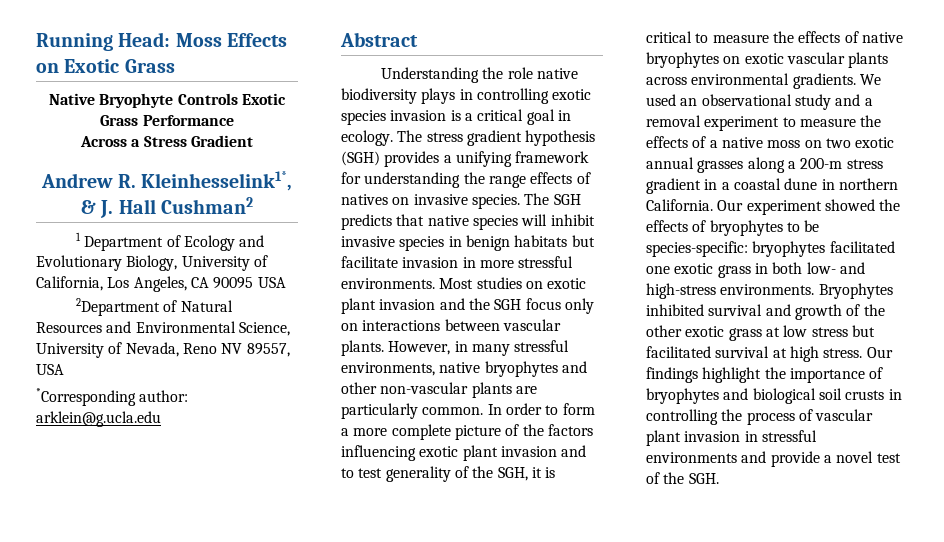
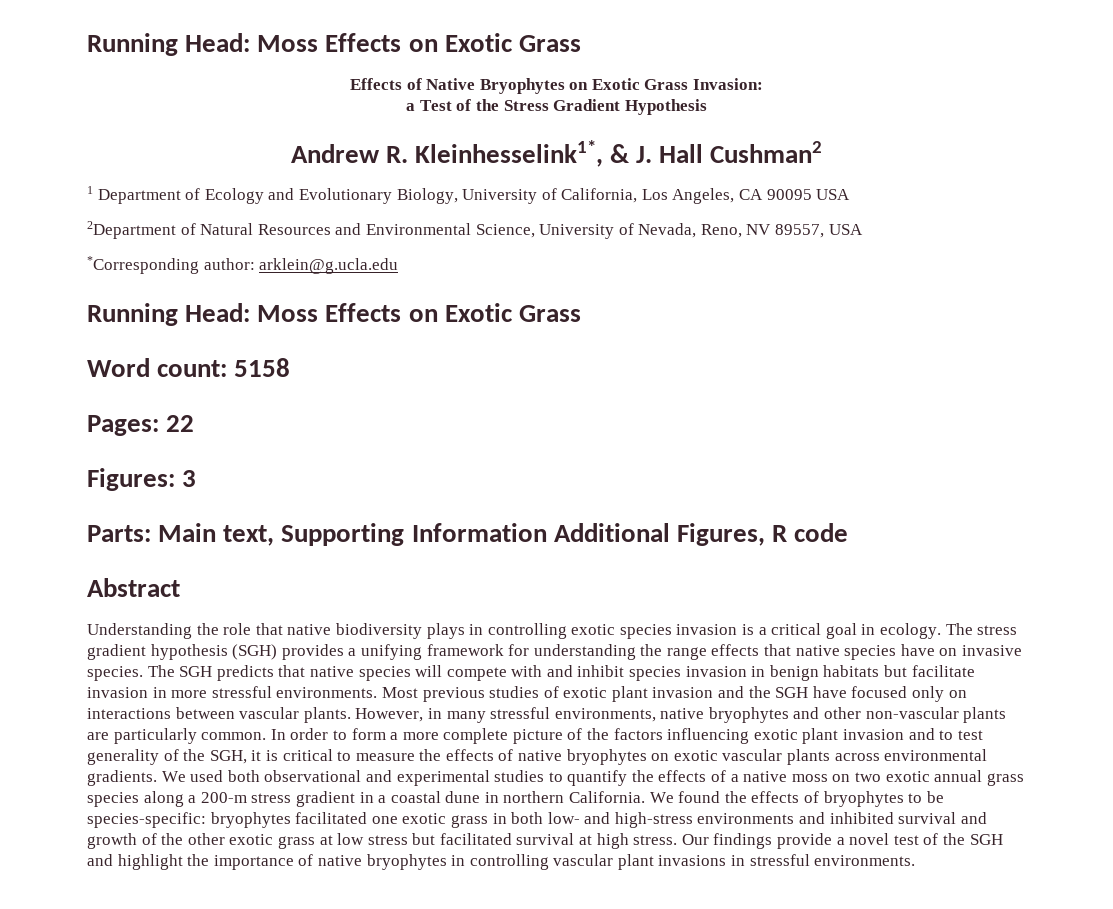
[36,32,288,51] [36,59,175,73] [49,93,286,108] [100,115,234,126] [80,136,141,147] Running Head: Moss Effects on Exotic Grass // Native Bryophyte Controls Exotic Grass Performance // Across a -> [87,33,581,56] [349,78,764,94] [406,99,499,111] Running Head: Moss Effects on Exotic Grass // Effects of Native Bryophytes on Exotic Grass Invasion: // a Test of the
(253, 141) none -> [624,99,707,115] Hypothesis
[182,343,217,354] Reno -> [700,224,742,238] Reno,
(161, 419) none -> [87,303,581,326] [87,358,291,377] [87,415,195,436] [87,468,197,491] [87,523,849,546] // Running Head: Moss Effects on Exotic Grass // Word count: 5158 // Pages: 22 // Figures: 3 // Parts: Main text, Supporting Information Additional Figures, R code
(533, 73) none -> [255,623,283,635] that
[576,172,591,184] [341,194,388,205] of natives -> [764,644,935,660] that native species have
[550,214,595,226] [341,236,445,251] inhibit invasive species -> [446,665,747,681] compete with and inhibit species invasion
[476,277,543,289] studies on -> [422,686,559,702] previous studies of
[525,298,561,310] focus -> [812,686,908,698] have focused
[680,94,873,110] [646,115,856,131] an observational study and a removal experiment to measure -> [227,770,628,786] both observational and experimental studies to quantify
[697,160,744,173] grasses -> [986,773,1024,786] [87,792,139,807] grass species
[717,199,875,215] Our experiment showed -> [649,791,721,803] We found
[720,283,893,299] environments. Bryophytes -> [697,812,826,824] environments and
[702,367,884,383] [646,388,902,404] [646,409,874,425] [646,430,817,446] [646,451,767,463] highlight the importance of bryophytes and biological soil crusts in controlling the process of vascular plant invasion in stressful environments and -> (773, 841) none
[688,473,719,484] SGH. -> [969,834,1003,845] [87,854,916,870] SGH and highlight the importance of native bryophytes in controlling vascular plant invasions in stressful environments.

